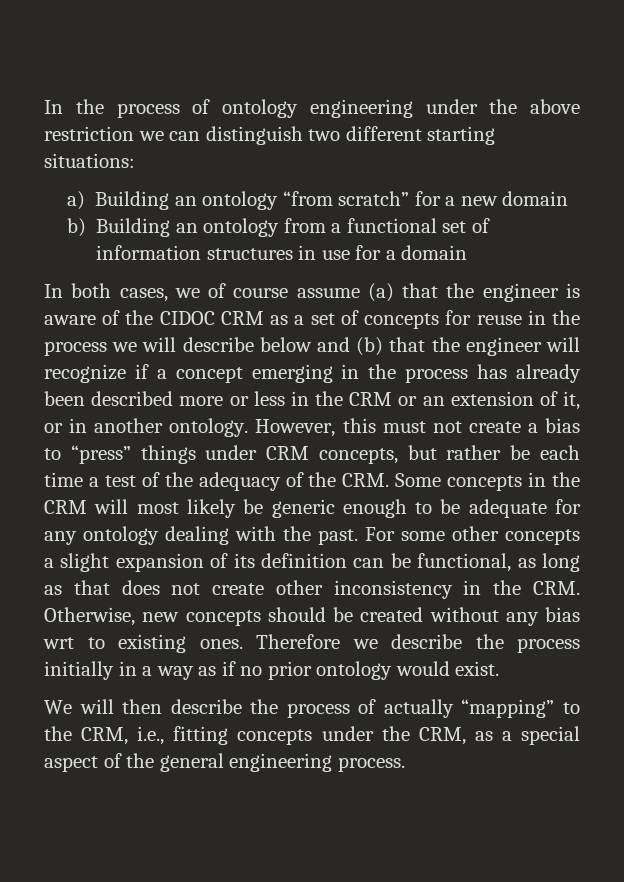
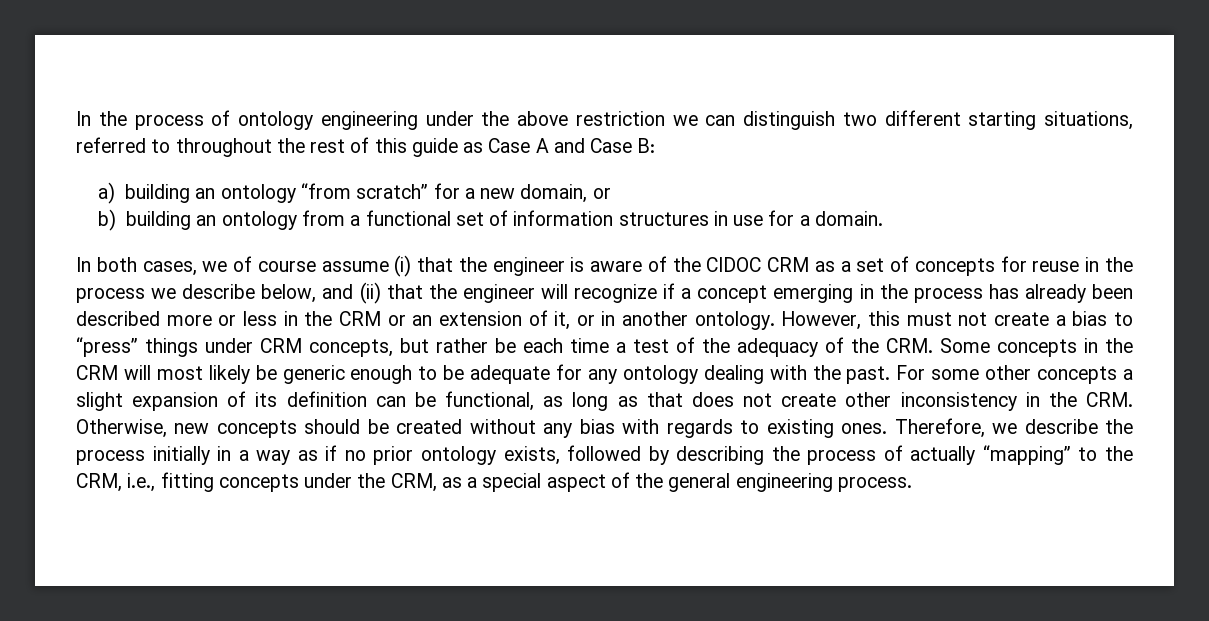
[44,153,135,168] situations: -> [1044,111,1133,130] [76,137,656,157] situations, referred to throughout the rest of this guide as Case A and Case B:
[94,191,169,210] Building -> [125,184,191,203] building
[502,191,569,206] domain -> [520,184,611,203] domain, or
[95,218,170,237] Building -> [126,211,192,230] building
[401,245,468,260] domain -> [814,211,883,226] domain.
[367,283,394,302] (a) -> [394,255,412,277] (i)
[142,337,384,356] will describe below and (b) -> [182,282,381,304] describe below, and (ii)
[43,637,74,649] wrt -> [622,419,733,438] with regards
[256,634,340,649] Therefore -> [894,418,985,438] Therefore,
[395,661,500,676] [44,699,242,714] would exist. // We will then describe -> [503,445,765,465] exists, followed by describing

